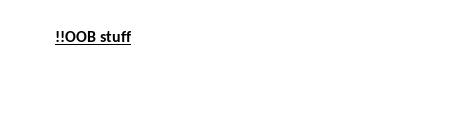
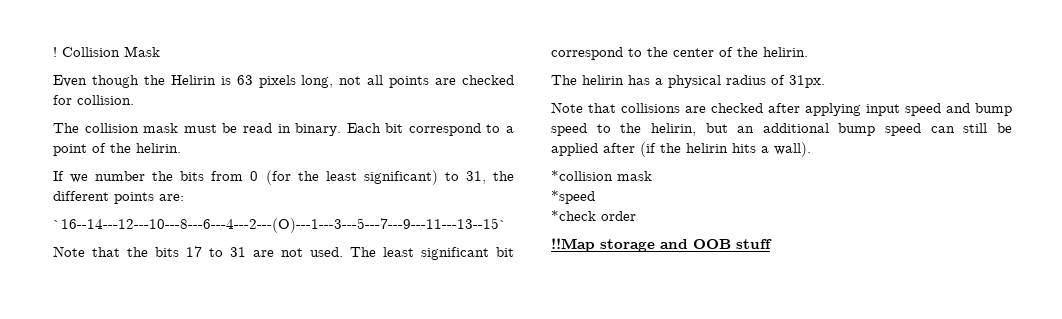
[55,31,96,42] !!OOB -> [53,46,160,57] [53,75,514,88] [53,95,134,105] [53,123,514,136] [53,143,181,156] [53,170,514,185] [53,191,184,204] [53,218,507,233] [53,246,514,260] [551,47,808,60] [551,75,825,88] [551,102,1012,116] [551,123,1012,136] [551,142,811,157] [551,170,652,181] [551,190,595,204] [551,210,636,221] [551,238,731,252] ! Collision Mask // Even though the Helirin is 63 pixels long, not all points are checked for collision. // The collision mask must be read in binary. Each bit correspond to a point of the helirin. // If we number the bits from 0 (for the least significant) to 31, the different points are: // `16--14---12---10---8---6---4---2---(O)---1---3---5---7---9---11---13--15` // Note that the bits 17 to 31 are not used. The least significant bit correspond to the center of the helirin. // The helirin has a physical radius of 31px. // Note that collisions are checked after applying input speed and bump speed to the helirin, but an additional bump speed can still be applied after (if the helirin hits a wall). // *collision mask // *speed // *check order // !!Map storage and OOB

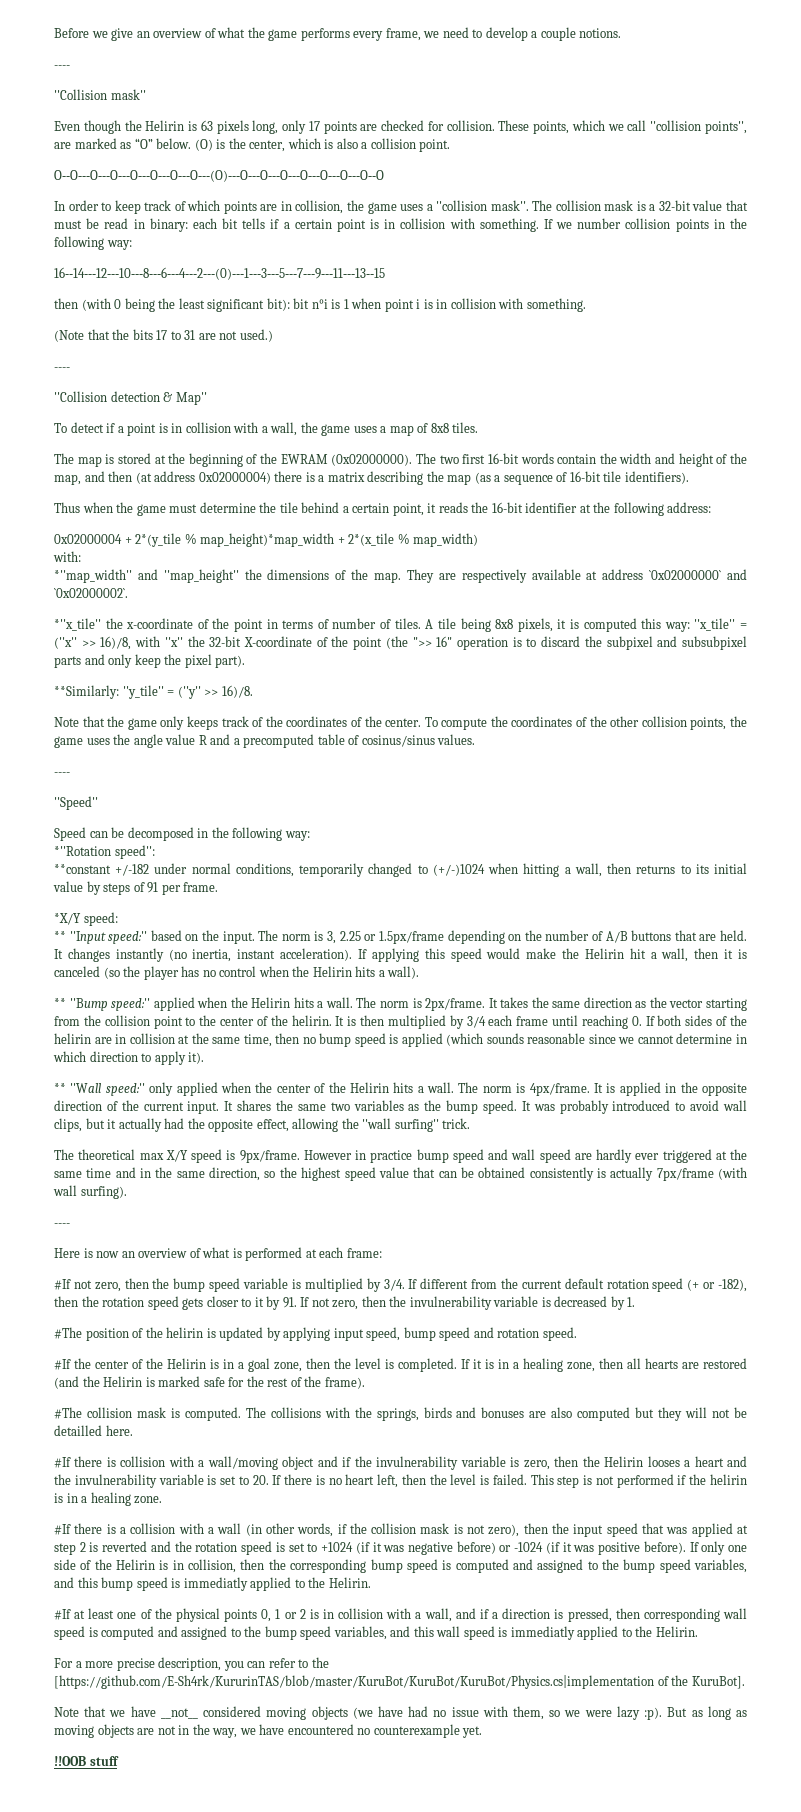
[53,46,160,57] ! Collision Mask -> [54,27,622,41] [54,65,70,69] [54,89,146,100] Before we give an overview of what the game performs every frame, we need to develop a couple notions. // ---- // ''Collision mask''
[339,75,384,85] not all -> [282,120,320,134] only 17
[53,123,514,136] [53,143,181,156] [53,170,514,185] [53,191,184,204] [53,218,507,233] [53,246,85,257] // The collision mask must be read in binary. Each bit correspond to a point of the helirin. // If we number the bits from 0 (for the least significant) to 31, the different points are: // `16--14---12---10---8---6---4---2---(O)---1---3---5---7---9---11---13--15` // Note -> [498,120,748,134] [54,138,451,152] [54,170,384,182] [54,200,748,214] [54,218,747,232] [54,236,132,250] [54,267,385,280] [54,298,586,312] [54,330,84,342] These points, which we call ''collision points'', are marked as “O” below. (O) is the center, which is also a collision point. // O⁃⁃O⁃⁃⁃O⁃⁃⁃O⁃⁃⁃O⁃⁃⁃O⁃⁃⁃O⁃⁃⁃O⁃⁃⁃(O)⁃⁃⁃O⁃⁃⁃O⁃⁃⁃O⁃⁃⁃O⁃⁃⁃O⁃⁃⁃O⁃⁃⁃O⁃⁃O // In order to keep track of which points are in collision, the game uses a ''collision mask''. The collision mask is a 32-bit value that must be read in binary: each bit tells if a certain point is in collision with something. If we number collision points in the following way: // 16⁃⁃14⁃⁃⁃12⁃⁃⁃10⁃⁃⁃8⁃⁃⁃6⁃⁃⁃4⁃⁃⁃2⁃⁃⁃(0)⁃⁃⁃1⁃⁃⁃3⁃⁃⁃5⁃⁃⁃7⁃⁃⁃9⁃⁃⁃11⁃⁃⁃13⁃⁃15 // then (with 0 being the least significant bit): bit n°i is 1 when point i is in collision with something. // (Note
[310,247,514,260] [551,47,623,60] used. The least significant bit correspond -> [239,329,273,342] [54,367,70,371] [54,391,207,405] [54,422,479,436] [54,453,747,467] [54,471,689,485] [54,502,712,516] [54,533,479,547] [53,551,81,562] [54,569,748,583] [54,588,128,598] [54,618,747,632] [54,636,747,650] [54,654,246,668] [54,685,253,699] [54,716,747,730] [54,734,476,748] [54,772,70,776] [54,796,98,810] [54,827,310,841] [54,845,155,859] [54,863,748,877] [53,881,219,895] [54,912,118,926] [54,930,747,944] [54,948,748,962] [54,966,420,980] [54,997,747,1011] [54,1015,183,1029] used.) // ---- // ''Collision detection & Map'' // To detect if a point is in collision with a wall, the game uses a map of 8x8 tiles. // The map is stored at the beginning of the EWRAM (0x02000000). The two first 16-bit words contain the width and height of the map, and then (at address 0x02000004) there is a matrix describing the map (as a sequence of 16-bit tile identifiers). // Thus when the game must determine the tile behind a certain point, it reads the 16-bit identifier at the following address: // 0x02000004 + 2*(y_tile % map_height)*map_width + 2*(x_tile % map_width) // with: // *''map_width'' and ''map_height'' the dimensions of the map. They are respectively available at address `0x02000000` and `0x02000002`. // *''x_tile'' the x-coordinate of the point in terms of number of tiles. A tile being 8x8 pixels, it is computed this way: ''x_tile'' = (''x'' >> 16)/8, with ''x'' the 32-bit X-coordinate of the point (the ">> 16" operation is to discard the subpixel and subsubpixel parts and only keep the pixel part). // **Similarly: ''y_tile'' = (''y'' >> 16)/8. // Note that the game only keeps track of the coordinates of the center. To compute the coordinates of the other collision points, the game uses the angle value R and a precomputed table of cosinus/sinus values. // ---- // ''Speed'' // Speed can be decomposed in the following way: // *''Rotation speed'': // **constant +/-182 under normal conditions, temporarily changed to (+/-)1024 when hitting a wall, then returns to its initial value by steps of 91 per frame. // *X/Y speed: // ** ''Input speed:'' based on the input. The norm is 3, 2.25 or 1.5px/frame depending on the number of A/B buttons that are held. It changes instantly (no inertia, instant acceleration). If applying this speed would make the Helirin hit a wall, then it is canceled (so the player has no control when the Helirin hits a wall). // ** ''Bump speed:'' applied when the Helirin hits a wall. The norm is 2px/frame. It takes the same direction as the vector starting from the collision point
[551,75,825,88] [551,102,1012,116] [551,123,1012,136] [551,142,811,157] [551,170,652,181] [551,190,595,204] [551,210,636,221] [551,238,731,252] // The helirin has a physical radius of 31px. // Note that collisions are checked after applying input speed and bump speed to the helirin, but an additional bump speed can still be applied after (if the helirin hits a wall). // *collision mask // *speed // *check order // !!Map storage and OOB -> [335,1015,748,1029] [54,1033,747,1047] [53,1051,205,1065] [54,1082,747,1096] [54,1100,747,1114] [54,1118,471,1132] [54,1149,747,1163] [54,1167,748,1181] [53,1185,127,1199] [54,1223,70,1227] [54,1247,382,1261] [54,1278,748,1292] [54,1296,636,1310] [54,1327,577,1341] [54,1358,747,1372] [54,1376,365,1389] [54,1407,748,1421] [54,1425,133,1436] [54,1456,748,1470] [54,1474,747,1488] [54,1492,163,1506] [54,1523,749,1537] [54,1541,748,1555] [54,1559,748,1573] [54,1577,371,1591] [54,1608,747,1622] [54,1626,698,1640] [54,1657,329,1671] [54,1675,745,1689] [54,1706,748,1720] [54,1724,483,1738] [54,1756,86,1766] It is then multiplied by 3/4 each frame until reaching 0. If both sides of the helirin are in collision at the same time, then no bump speed is applied (which sounds reasonable since we cannot determine in which direction to apply it). // ** ''Wall speed:'' only applied when the center of the Helirin hits a wall. The norm is 4px/frame. It is applied in the opposite direction of the current input. It shares the same two variables as the bump speed. It was probably introduced to avoid wall clips, but it actually had the opposite effect, allowing the ''wall surfing'' trick. // The theoretical max X/Y speed is 9px/frame. However in practice bump speed and wall speed are hardly ever triggered at the same time and in the same direction, so the highest speed value that can be obtained consistently is actually 7px/frame (with wall surfing). // ---- // Here is now an overview of what is performed at each frame: // #If not zero, then the bump speed variable is multiplied by 3/4. If different from the current default rotation speed (+ or -182), then the rotation speed gets closer to it by 91. If not zero, then the invulnerability variable is decreased by 1. // #The position of the helirin is updated by applying input speed, bump speed and rotation speed. // #If the center of the Helirin is in a goal zone, then the level is completed. If it is in a healing zone, then all hearts are restored (and the Helirin is marked safe for the rest of the frame). // #The collision mask is computed. The collisions with the springs, birds and bonuses are also computed but they will not be detailled here. // #If there is collision with a wall/moving object and if the invulnerability variable is zero, then the Helirin looses a heart and the invulnerability variable is set to 20. If there is no heart left, then the level is failed. This step is not performed if the helirin is in a healing zone. // #If there is a collision with a wall (in other words, if the collision mask is not zero), then the input speed that was applied at step 2 is reverted and the rotation speed is set to +1024 (if it was negative before) or -1024 (if it was positive before). If only one side of the Helirin is in collision, then the corresponding bump speed is computed and assigned to the bump speed variables, and this bump speed is immediatly applied to the Helirin. // #If at least one of the physical points 0, 1 or 2 is in collision with a wall, and if a direction is pressed, then corresponding wall speed is computed and assigned to the bump speed variables, and this wall speed is immediatly applied to the Helirin. // For a more precise description, you can refer to the [https://github.com/E-Sh4rk/KururinTAS/blob/master/KuruBot/KuruBot/KuruBot/Physics.cs|implementation of the KuruBot]. // Note that we have __not__ considered moving objects (we have had no issue with them, so we were lazy :p). But as long as moving objects are not in the way, we have encountered no counterexample yet. // !!OOB

